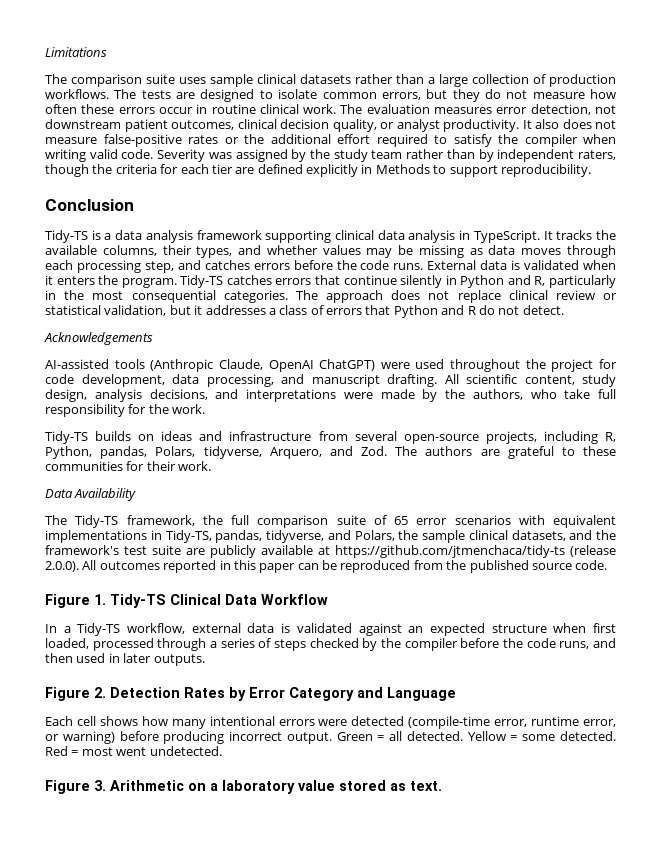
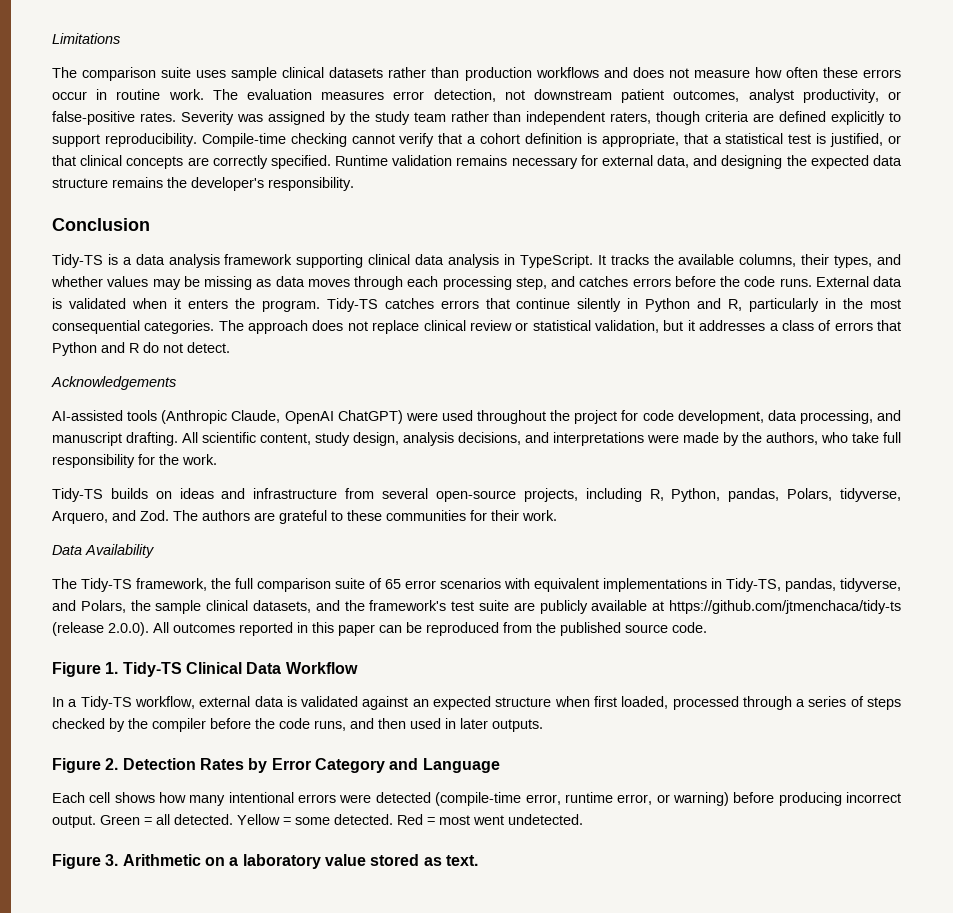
[428,74,616,87] [45,89,501,102] a large collection of production workflows. The tests are designed to isolate common errors, but they do -> [464,67,664,81] production workflows and does
[259,104,299,114] clinical -> (161, 94) none
[237,119,616,132] [45,134,616,147] [45,149,154,162] clinical decision quality, or analyst productivity. It also does not measure false-positive rates or the additional effort required to satisfy the compiler when writing valid code. -> [748,89,902,103] [52,111,176,125] analyst productivity, or false-positive rates.
[478,149,494,162] by -> (522, 116) none
[92,164,233,174] the criteria for each tier -> [705,111,750,122] criteria
[361,164,430,174] in Methods -> (886, 118) none
(591, 170) none -> [201,133,902,147] [52,155,902,169] [52,177,354,191] Compile-time checking cannot verify that a cohort definition is appropriate, that a statistical test is justified, or that clinical concepts are correctly specified. Runtime validation remains necessary for external data, and designing the expected data structure remains the developer's responsibility.

